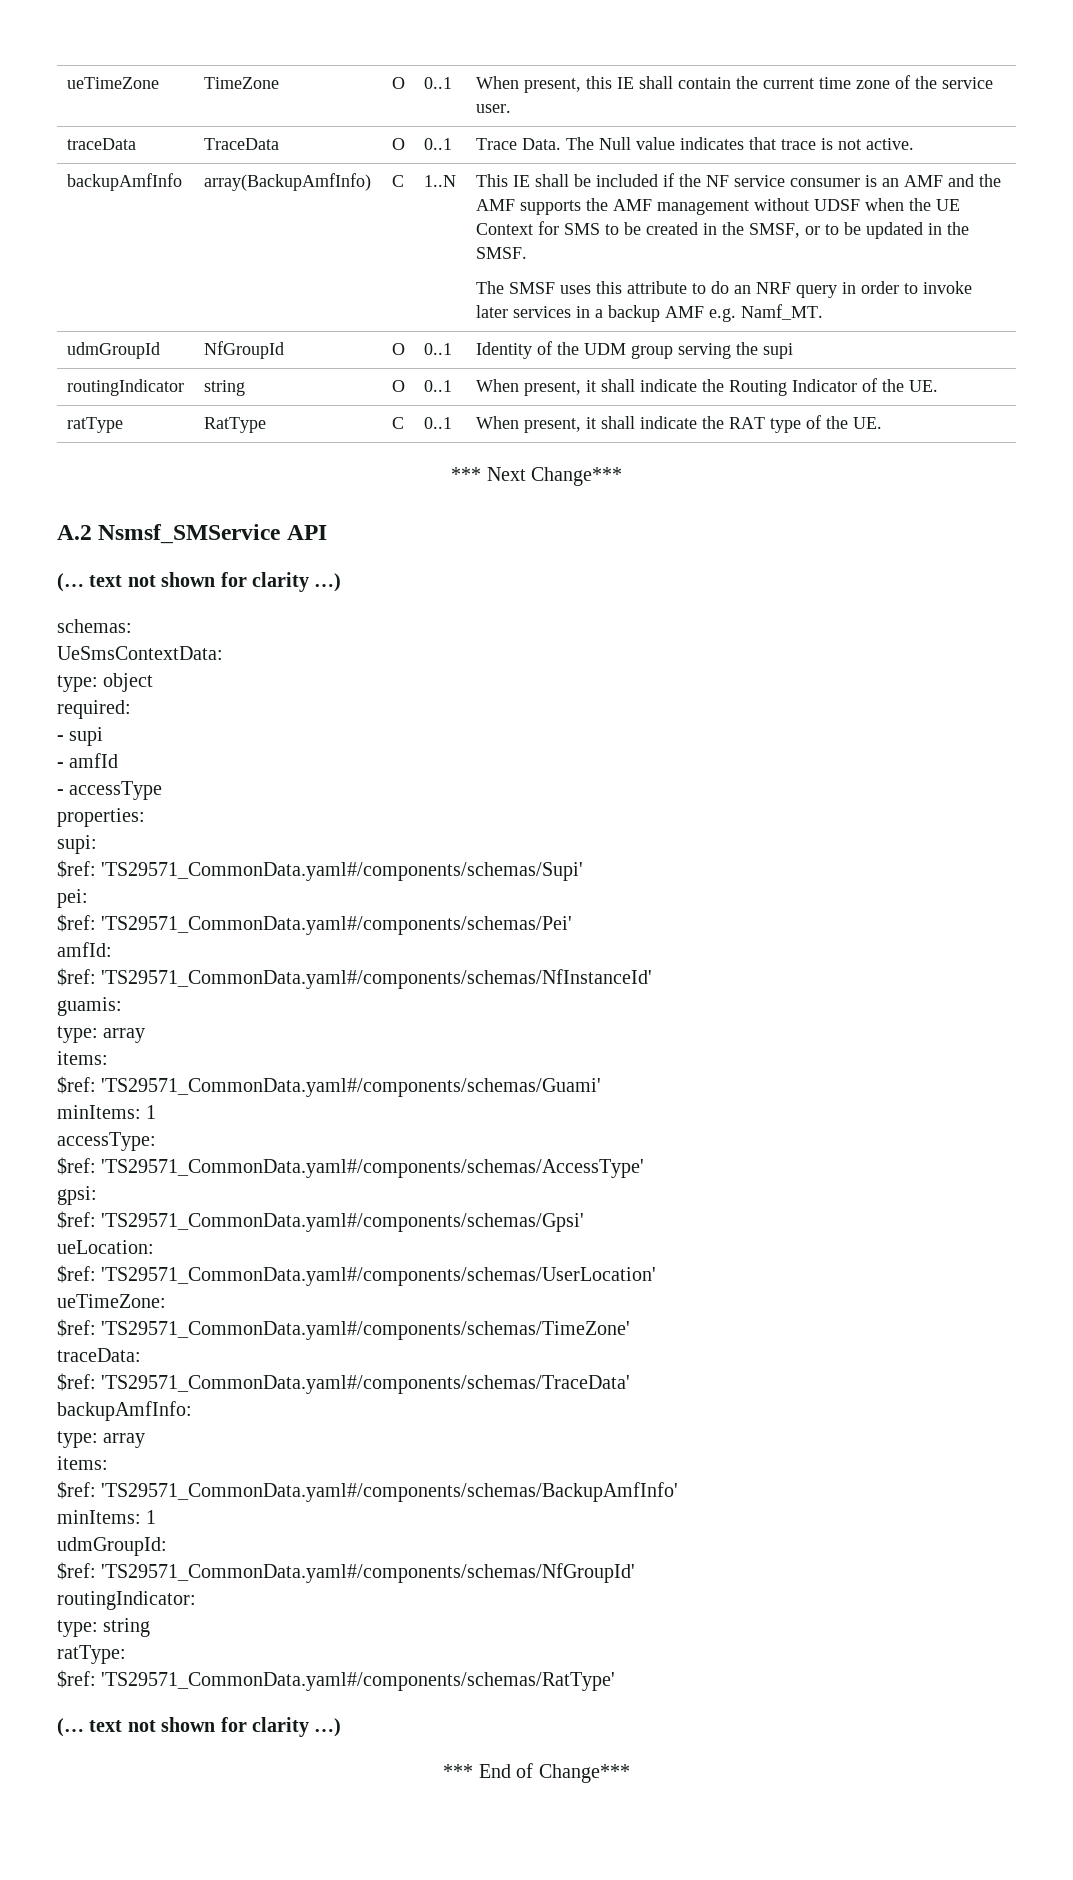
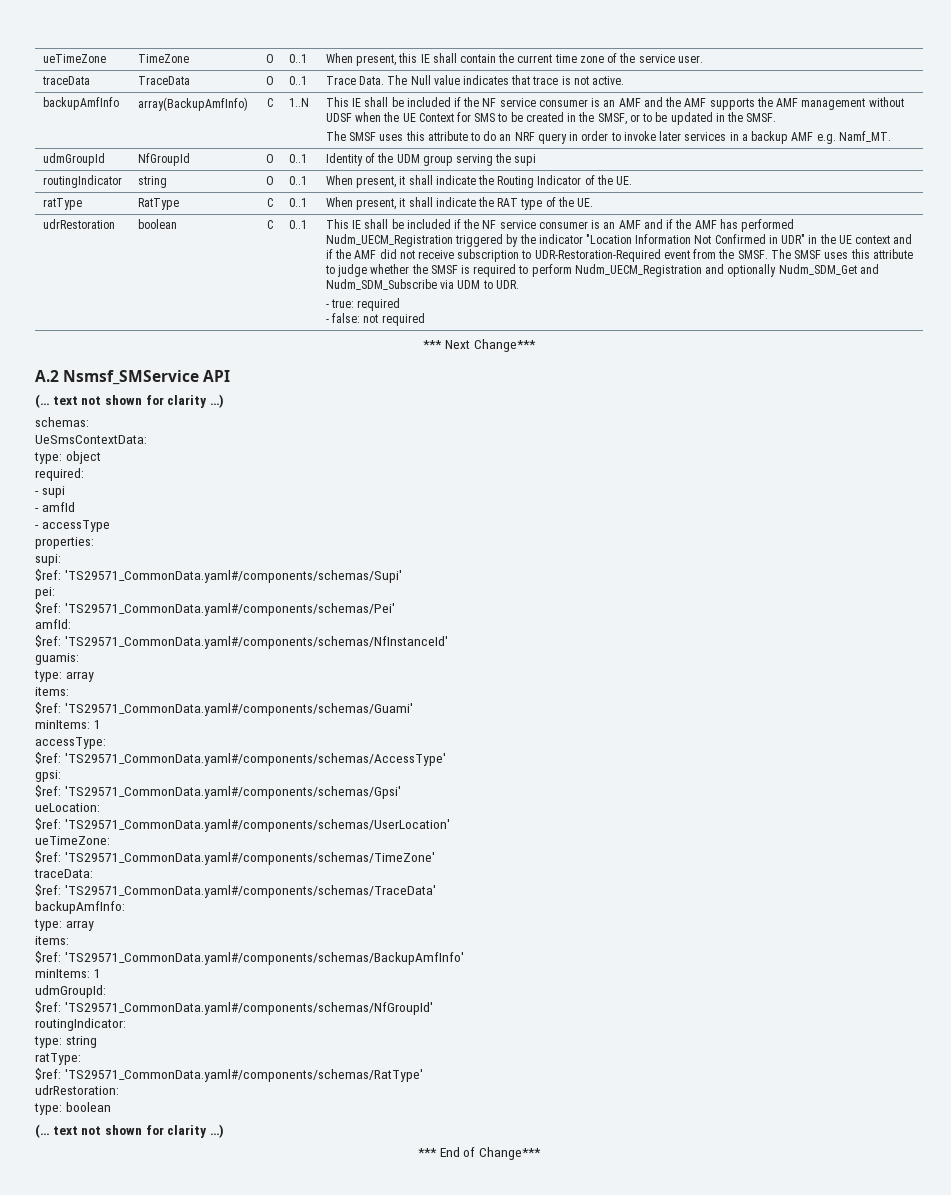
(882, 423) none -> [42,219,115,229] [137,219,177,229] [266,220,273,229] [288,220,307,229] [325,219,795,232] [325,234,913,247] [325,249,913,262] [324,264,879,277] [325,279,519,290] [325,298,401,311] [325,313,425,326] // udrRestoration | boolean | C | 0..1 | This IE shall be included if the NF service consumer is an AMF and if the AMF has performed Nudm_UECM_Registration triggered by the indicator "Location Information Not Confirmed in UDR" in the UE context and if the AMF did not receive subscription to UDR-Restoration-Required event from the SMSF. The SMSF uses this attribute to judge whether the SMSF is required to perform Nudm_UECM_Registration and optionally Nudm_SDM_Get and Nudm_SDM_Subscribe via UDM to UDR. // - true: required // - false: not required
(616, 1681) none -> [35,1085,119,1095] [34,1102,111,1115] // udrRestoration: // type: boolean

